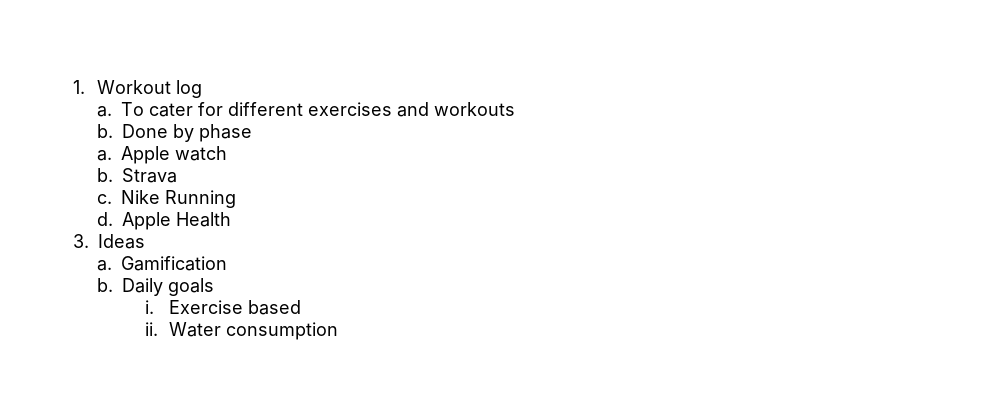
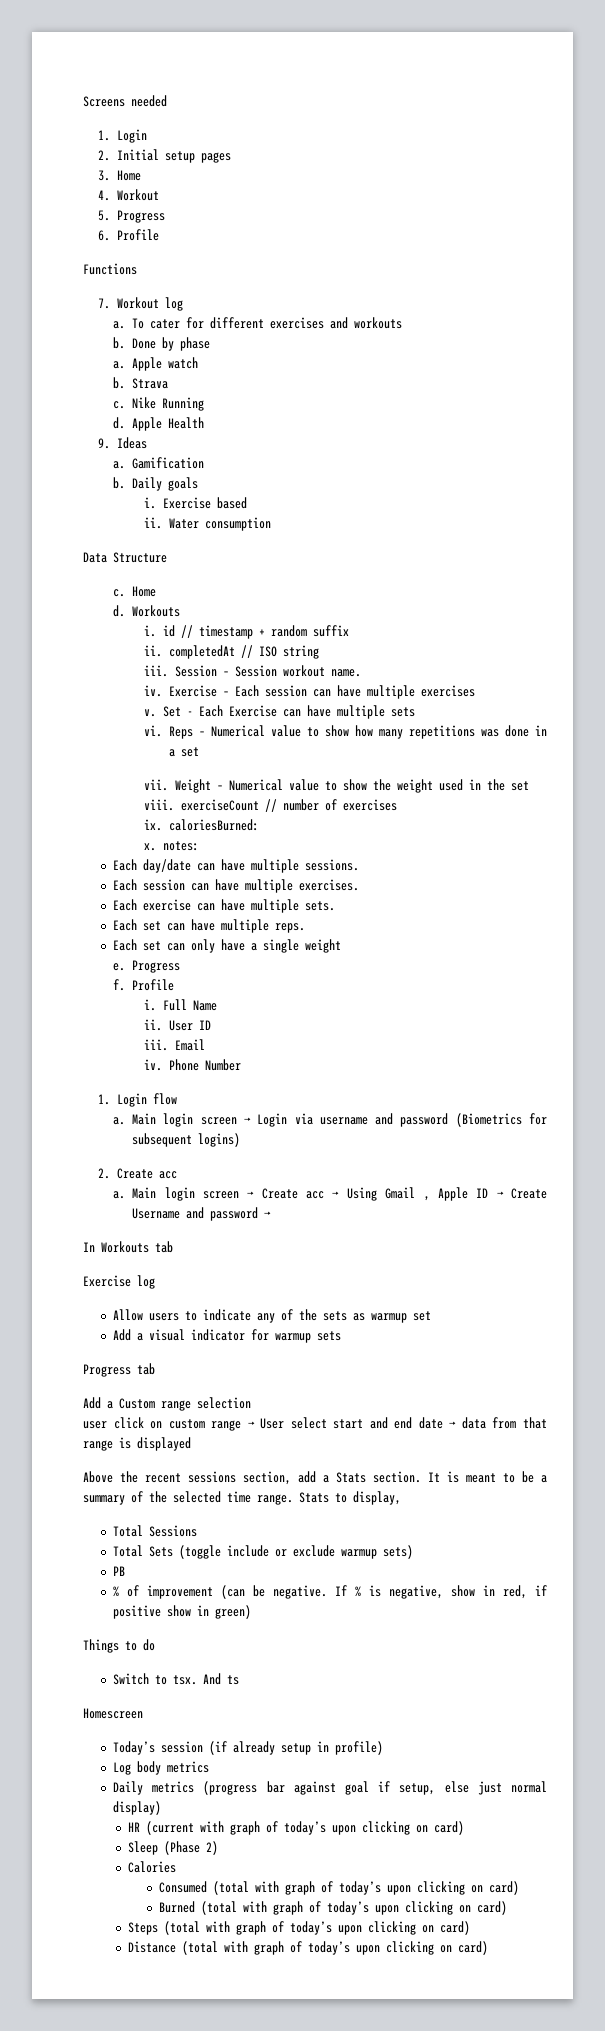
[73,80,86,94] 1. -> [83,95,167,107] [98,129,147,143] [98,149,231,163] [98,170,141,181] [98,189,159,201] [98,210,165,223] [98,229,159,241] [83,263,137,275] [98,298,111,309] Screens needed // 1. Login // 2. Initial setup pages // 3. Home // 4. Workout // 5. Progress // 6. Profile // Functions // 7.
[73,234,90,248] 3. -> [98,438,111,449] 9.
(339, 331) none -> [83,552,167,563] [113,586,157,597] [113,605,181,617] [143,625,349,639] [143,645,319,659] [143,665,361,677] [143,685,475,699] [143,705,415,719] [143,725,547,739] [168,747,199,757] [143,779,529,793] [143,799,397,812] [143,819,259,831] [143,841,199,851] [113,859,360,873] [113,879,360,893] [113,899,336,913] [113,919,306,933] [113,939,342,953] [113,960,181,973] [113,979,175,991] [143,999,217,1011] [143,1019,211,1031] [143,1039,205,1051] [143,1059,241,1071] [98,1093,177,1107] [113,1113,547,1127] [132,1133,241,1147] [98,1168,177,1179] [113,1187,548,1201] [132,1207,272,1221] [83,1241,173,1253] [83,1275,155,1289] [113,1309,432,1323] [113,1329,342,1343] [83,1363,155,1377] [83,1397,251,1411] [83,1417,548,1431] [83,1437,191,1451] [83,1471,547,1485] [83,1491,401,1505] [113,1525,198,1537] [113,1545,414,1559] [113,1566,126,1576] [113,1585,547,1599] [113,1605,252,1619] [83,1639,155,1653] [113,1673,240,1685] [83,1708,143,1719] [113,1741,384,1755] [113,1761,210,1775] [113,1781,547,1795] [113,1801,162,1815] [128,1821,465,1835] [128,1841,219,1855] [128,1861,177,1873] [158,1881,519,1895] [158,1901,507,1915] [128,1921,471,1935] [128,1941,489,1955] // Data Structure // c. Home // d. Workouts // i. id // timestamp + random suffix // ii. completedAt // ISO string // iii. Session – Session workout name. // iv. Exercise – Each session can have multiple exercises // v. Set - Each Exercise can have multiple sets // vi. Reps – Numerical value to show how many repetitions was done in a set // vii. Weight – Numerical value to show the weight used in the set // viii. exerciseCount // number of exercises // ix. caloriesBurned: // x. notes: // Each day/date can have multiple sessions. // Each session can have multiple exercises. // Each exercise can have multiple sets. // Each set can have multiple reps. // Each set can only have a single weight // e. Progress // f. Profile // i. Full Name // ii. User ID // iii. Email // iv. Phone Number // 1. Login flow // a. Main login screen → Login via username and password (Biometrics for subsequent logins) // 2. Create acc // a. Main login screen → Create acc → Using Gmail , Apple ID → Create Username and password → // In Workouts tab // Exercise log // Allow users to indicate any of the sets as warmup set // Add a visual indicator for warmup sets // Progress tab // Add a Custom range selection // user click on custom range → User select start and end date → data from that range is displayed // Above the recent sessions section, add a Stats section. It is meant to be a summary of the selected time range. Stats to display, // Total Sessions // Total Sets (toggle include or exclude warmup sets) // PB // % of improvement (can be negative. If % is negative, show in red, if positive show in green) // Things to do // Switch to tsx. And ts // Homescreen // Today’s session (if already setup in profile) // Log body metrics // Daily metrics (progress bar against goal if setup, else just normal display) // HR (current with graph of today’s upon clicking on card) // Sleep (Phase 2) // Calories // Consumed (total with graph of today’s upon clicking on card) // Burned (total with graph of today’s upon clicking on card) // Steps (total with graph of today’s upon clicking on card) // Distance (total with graph of today’s upon clicking on card)

